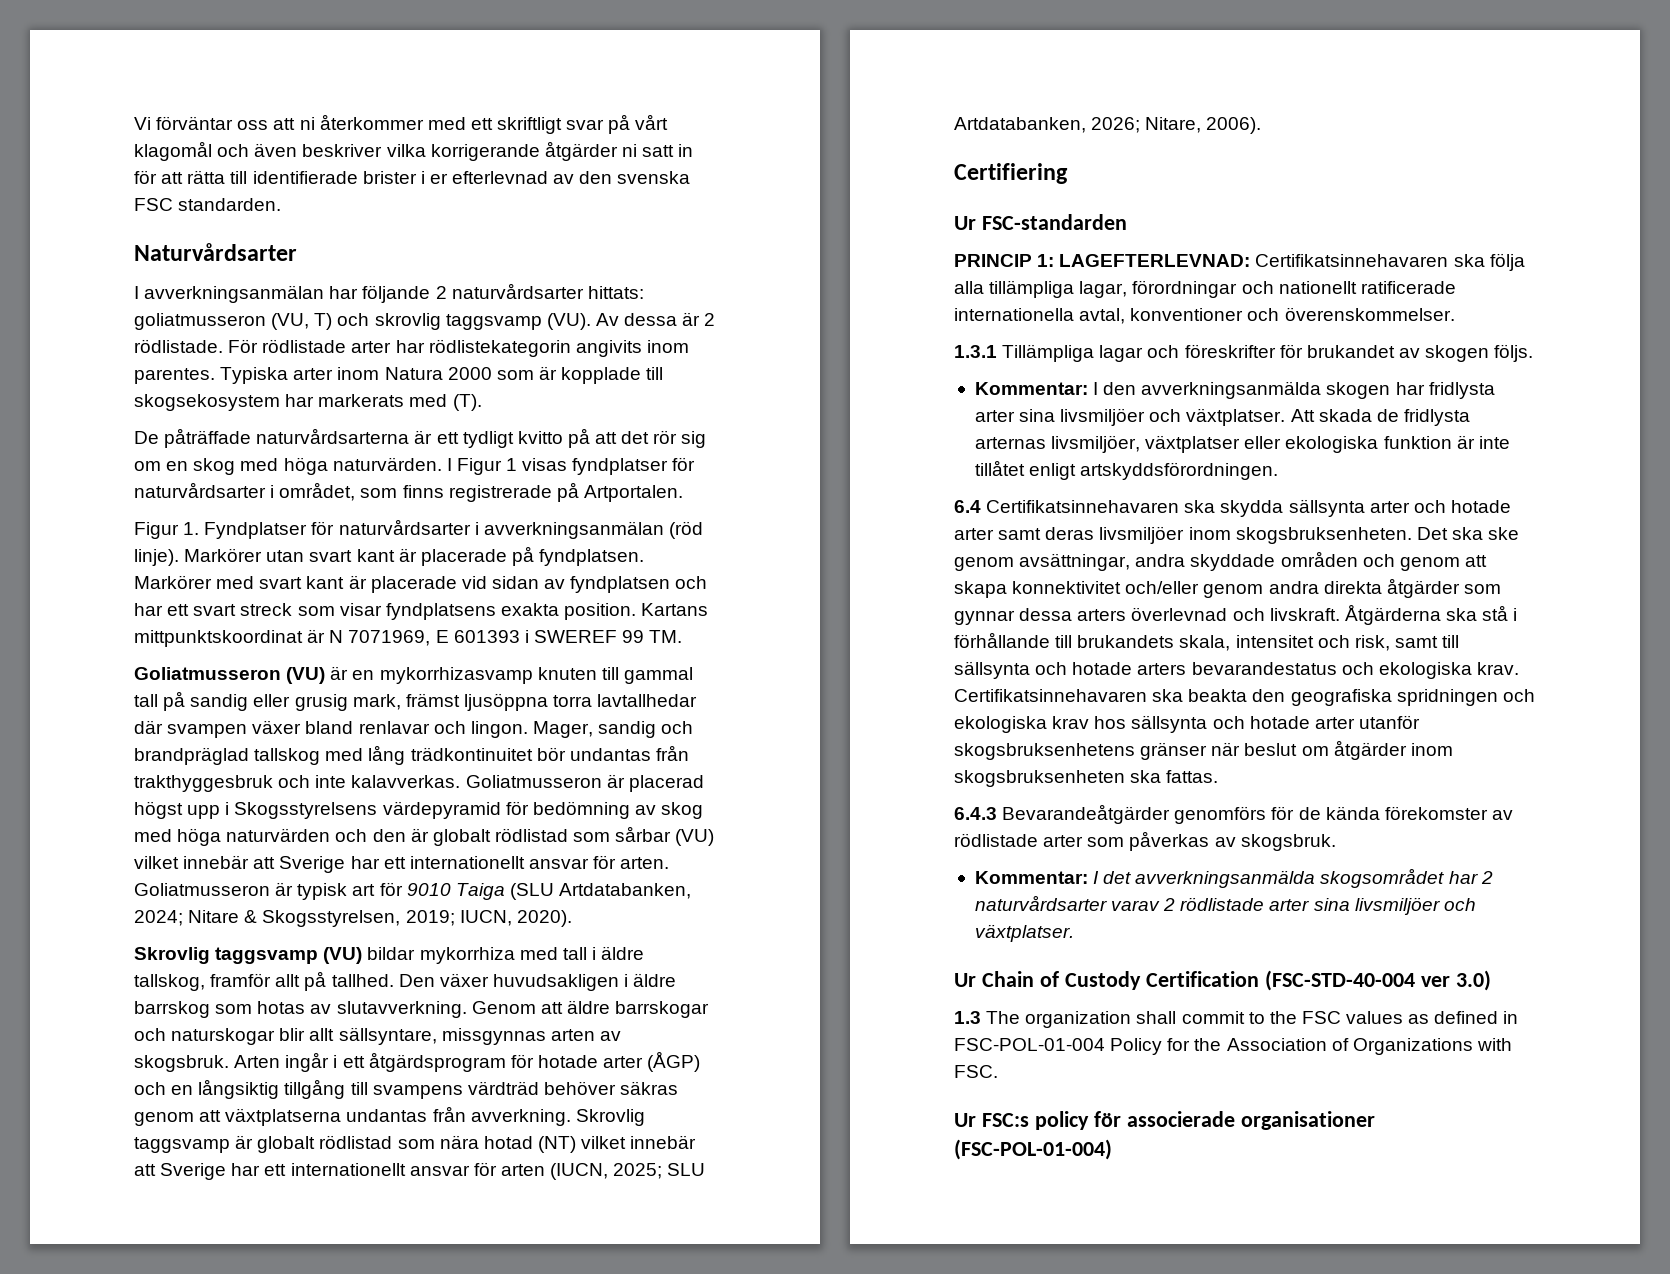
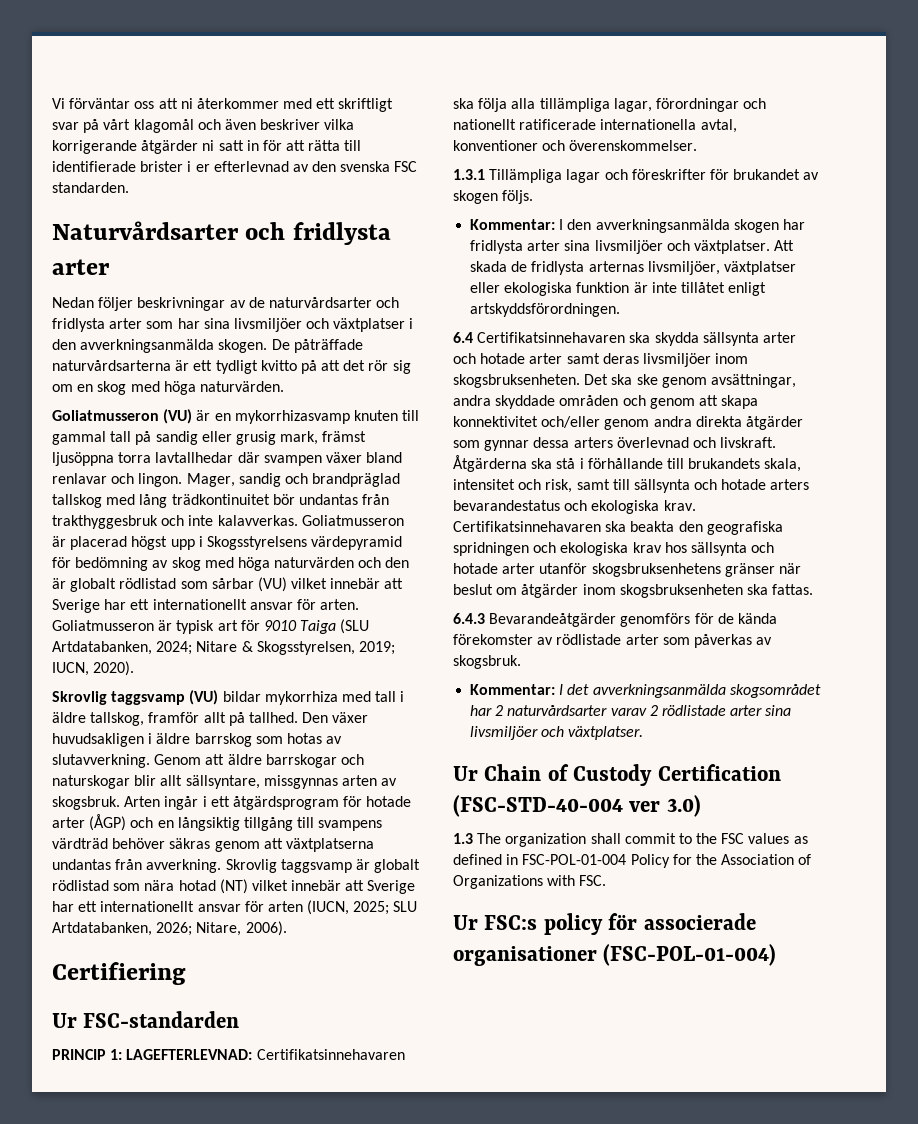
[134,283,644,303] [134,312,716,330] [134,339,689,357] [134,366,664,384] [134,394,482,411] // I avverkningsanmälan har följande 2 naturvårdsarter hittats: goliatmusseron (VU, T) och skrovlig taggsvamp (VU). Av dessa är 2 rödlistade. För rödlistade arter har rödlistekategorin angivits inom parentes. Typiska arter inom Natura 2000 som är kopplade till skogsekosystem har markerats med (T). // -> [245,222,391,245] [52,259,110,275] [52,297,400,311] [52,318,414,332] [52,339,268,353] och fridlysta arter // Nedan följer beskrivningar av de naturvårdsarter och fridlysta arter som har sina livsmiljöer och växtplatser i den avverkningsanmälda skogen.
[446,457,696,475] [134,482,683,502] [134,519,703,539] [134,546,645,566] [134,575,708,593] [134,603,709,620] [134,629,683,647] I Figur 1 visas fyndplatser för naturvårdsarter i området, som finns registrerade på Artportalen. // Figur 1. Fyndplatser för naturvårdsarter i avverkningsanmälan (röd linje). Markörer utan svart kant är placerade på fyndplatsen. Markörer med svart kant är placerade vid sidan av fyndplatsen och har ett svart streck som visar fyndplatsens exakta position. Kartans mittpunktskoordinat är N 7071969, E 601393 i SWEREF 99 TM. -> (284, 386) none

